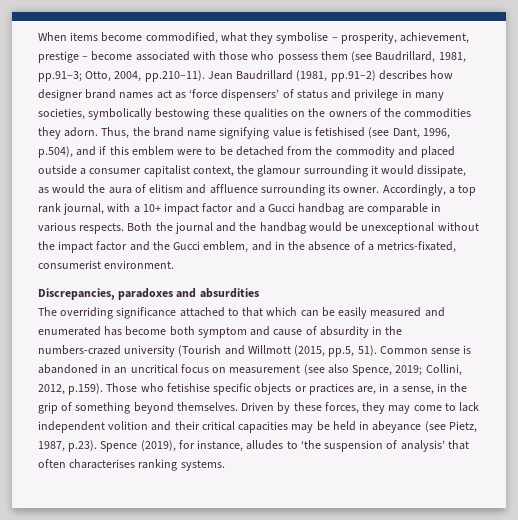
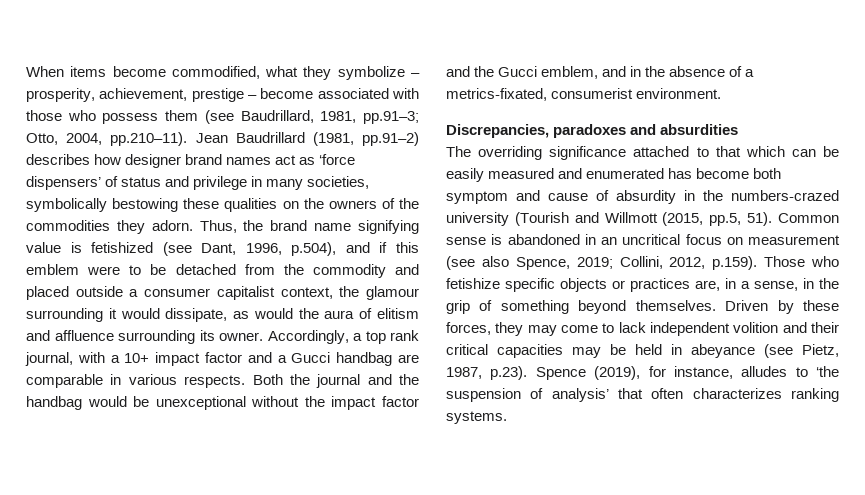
[276,32,329,44] symbolise -> [337,66,405,80] symbolize
[315,127,366,137] fetishised -> [91,242,154,253] fetishized
[166,383,210,392] fetishise -> [446,278,500,289] fetishize
[69,459,136,469] characterises -> [692,388,782,399] characterizes

